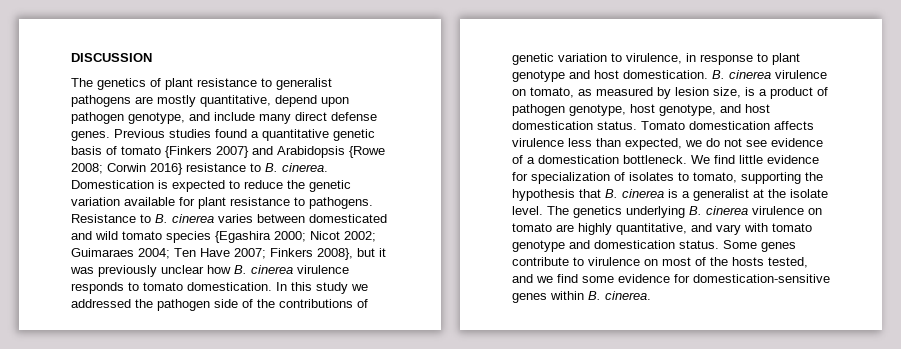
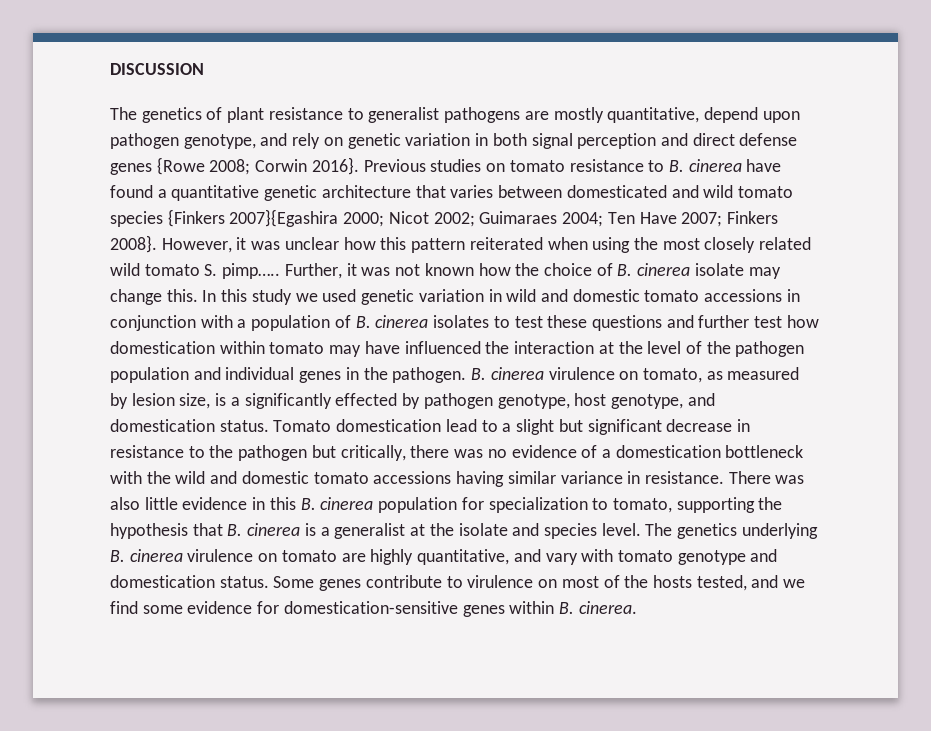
[214,112,377,124] [71,129,375,141] [71,146,385,158] [71,163,328,175] [71,180,351,192] [71,197,373,209] [71,214,214,223] include many direct defense genes. Previous studies found a quantitative genetic basis of tomato {Finkers 2007} and Arabidopsis {Rowe 2008; Corwin 2016} resistance to B. cinerea. Domestication is expected to reduce the genetic variation available for plant resistance to pathogens. Resistance to B. cinerea -> [292,133,798,149] [110,157,782,175] [110,185,446,201] rely on genetic variation in both signal perception and direct defense genes {Rowe 2008; Corwin 2016}. Previous studies on tomato resistance to B. cinerea have found a quantitative genetic architecture that
[215,231,271,243] {Egashira -> [167,209,339,227] {Finkers 2007}{Egashira
[317,248,386,260] [70,265,157,277] 2008}, but it was previously -> [110,235,281,253] 2008}. However, it was
[234,265,349,274] [71,282,368,294] [71,299,368,311] [512,53,800,65] [512,70,708,82] B. cinerea virulence responds to tomato domestication. In this study we addressed the pathogen side of the contributions of genetic variation to virulence, in response to plant genotype and host domestication. -> [380,237,812,253] [110,263,781,279] [110,289,800,305] [110,315,819,331] [110,341,805,357] [110,367,467,383] this pattern reiterated when using the most closely related wild tomato S. pimp….. Further, it was not known how the choice of B. cinerea isolate may change this. In this study we used genetic variation in wild and domestic tomato accessions in conjunction with a population of B. cinerea isolates to test these questions and further test how domestication within tomato may have influenced the interaction at the level of the pathogen population and individual genes in the pathogen.
[770,87,828,99] product of -> [244,393,421,409] significantly effected by
[745,104,770,113] host -> (715, 399) none
[774,121,814,130] [512,138,823,150] [512,155,819,164] [512,172,674,184] affects virulence less than expected, we do not see evidence of a domestication bottleneck. We find little evidence for specialization of isolates -> [445,419,750,435] [110,445,804,461] [110,471,805,487] [110,497,588,513] lead to a slight but significant decrease in resistance to the pathogen but critically, there was no evidence of a domestication bottleneck with the wild and domestic tomato accessions having similar variance in resistance. There was also little evidence in this B. cinerea population for specialization
(828, 193) none -> [512,523,597,539] and species

